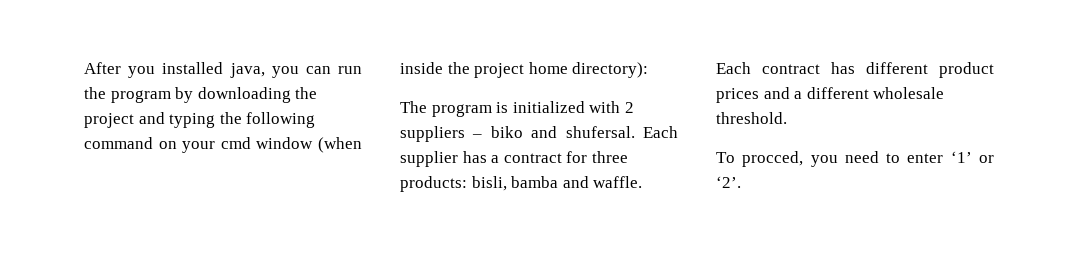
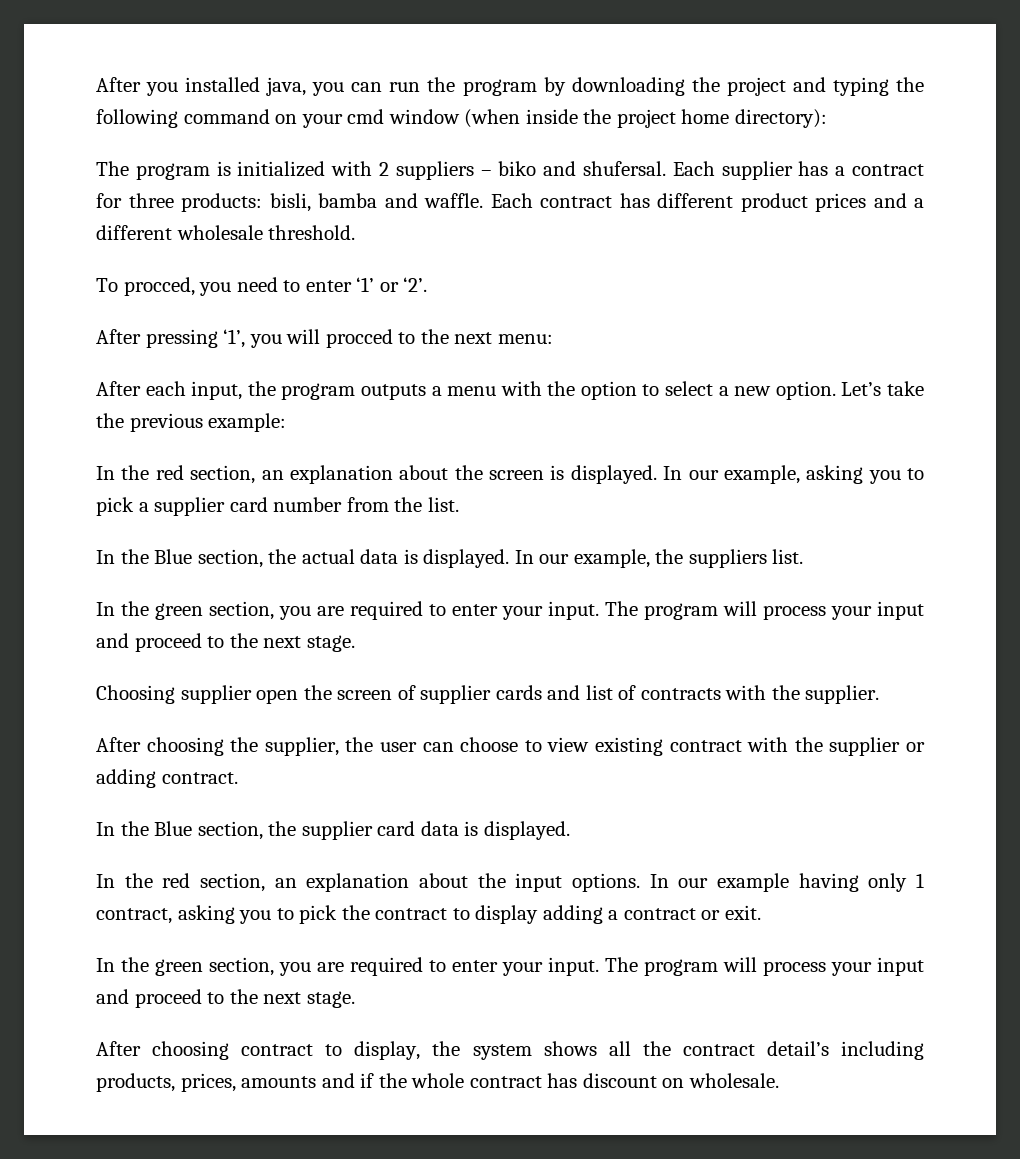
(741, 182) none -> [96,329,553,348] [96,381,925,400] [96,413,287,432] [96,465,924,484] [96,497,459,516] [96,549,804,568] [96,601,924,620] [96,633,355,652] [96,685,880,704] [96,737,926,756] [96,769,238,788] [96,821,570,840] [96,873,924,892] [96,905,761,924] [96,957,924,976] [96,989,355,1008] [96,1041,925,1060] [96,1073,779,1092] // After pressing ‘1’, you will procced to the next menu: // After each input, the program outputs a menu with the option to select a new option. Let’s take the previous example: // In the red section, an explanation about the screen is displayed. In our example, asking you to pick a supplier card number from the list. // In the Blue section, the actual data is displayed. In our example, the suppliers list. // In the green section, you are required to enter your input. The program will process your input and proceed to the next stage. // Choosing supplier open the screen of supplier cards and list of contracts with the supplier. // After choosing the supplier, the user can choose to view existing contract with the supplier or adding contract. // In the Blue section, the supplier card data is displayed. // In the red section, an explanation about the input options. In our example having only 1 contract, asking you to pick the contract to display adding a contract or exit. // In the green section, you are required to enter your input. The program will process your input and proceed to the next stage. // After choosing contract to display, the system shows all the contract detail’s including products, prices, amounts and if the whole contract has discount on wholesale.

